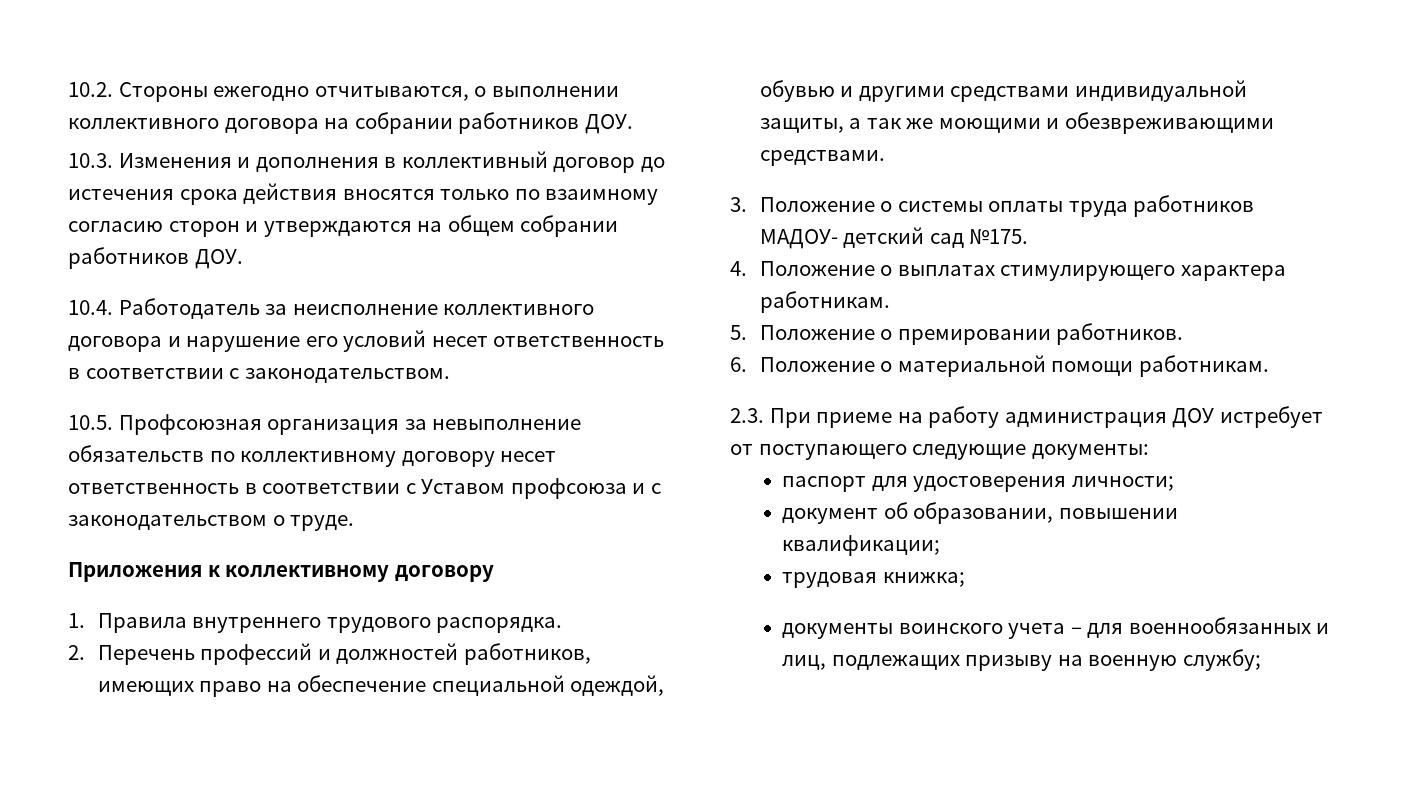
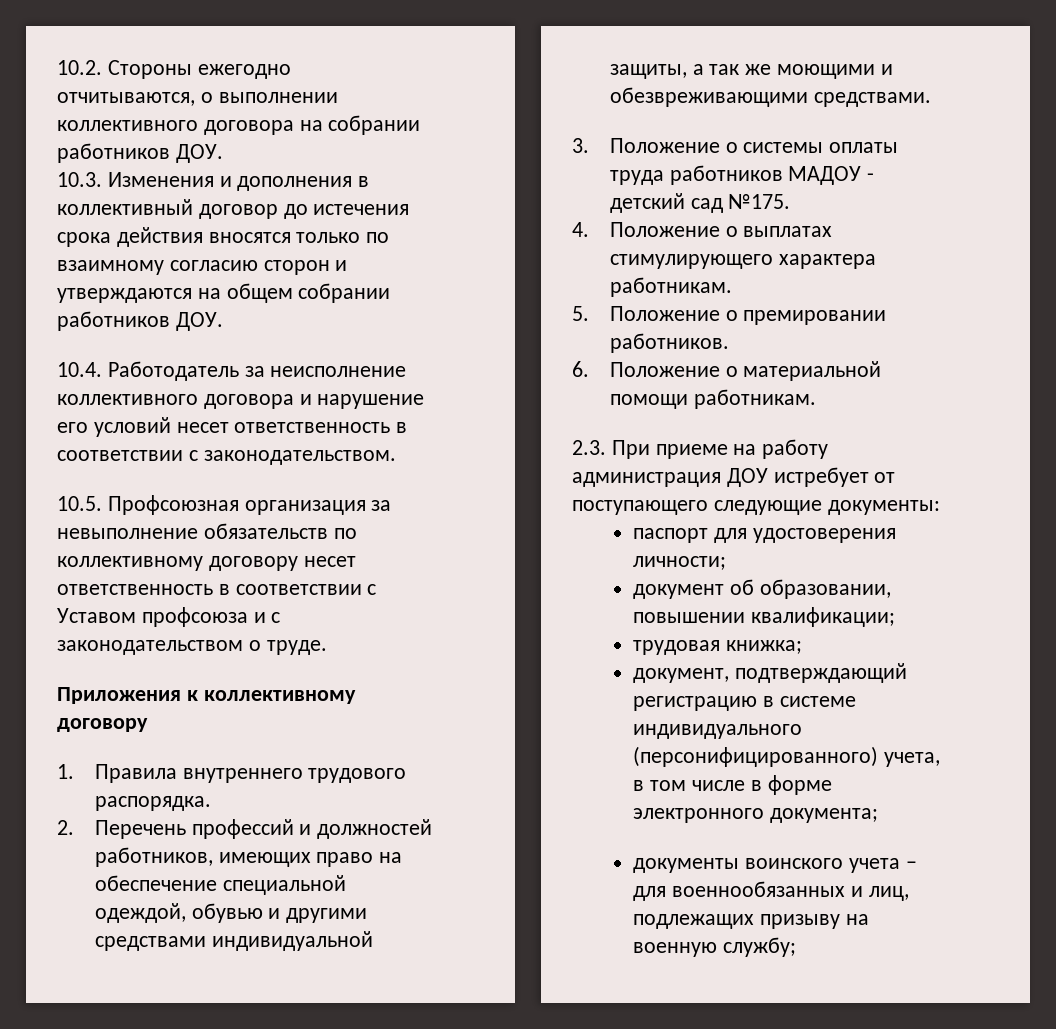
[759,229,838,249] МАДОУ- -> [788,166,875,185] МАДОУ -
(965, 579) none -> [633,663,908,683] [633,696,857,711] [633,724,803,739] [633,746,941,767] [633,775,832,795] [633,808,879,823] // документ, подтверждающий регистрацию в системе индивидуального (персонифицированного) учета, в том числе в форме электронного документа;

